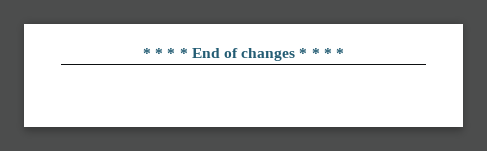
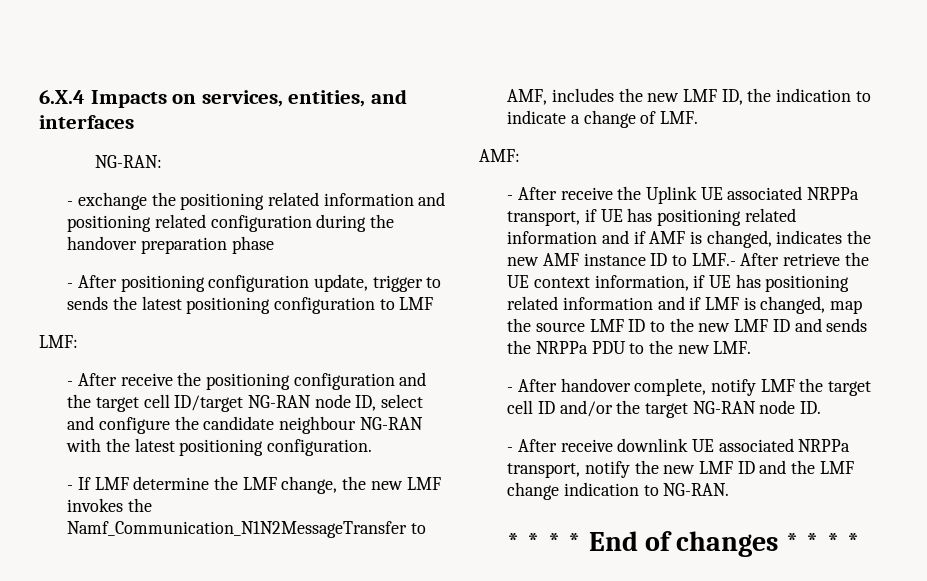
(143, 53) none -> [39,89,407,108] [39,115,134,129] [95,155,163,168] [67,192,446,210] [67,214,394,232] [67,236,274,254] [67,274,442,292] [67,296,434,314] [39,335,78,348] [67,372,427,390] [67,394,424,412] [67,416,423,434] [66,438,372,456] [67,476,441,494] [67,498,152,512] [67,521,426,538] [507,88,871,105] [507,110,698,128] [479,149,520,162] [507,186,860,204] [507,208,796,226] [507,230,872,248] [507,252,869,266] [507,274,850,292] [507,296,863,314] [507,318,868,332] [507,340,752,354] [507,378,872,396] [507,400,822,418] [507,438,851,452] [507,460,854,478] [507,482,730,500] 6.X.4 Impacts on services, entities, and interfaces // NG-RAN: // - exchange the positioning related information and positioning related configuration during the handover preparation phase // - After positioning configuration update, trigger to sends the latest positioning configuration to LMF // LMF: // - After receive the positioning configuration and the target cell ID/target NG-RAN node ID, select and configure the candidate neighbour NG-RAN with the latest positioning configuration. // - If LMF determine the LMF change, the new LMF invokes the Namf_Communication_N1N2MessageTransfer to AMF, includes the new LMF ID, the indication to indicate a change of LMF. // AMF: // - After receive the Uplink UE associated NRPPa transport, if UE has positioning related information and if AMF is changed, indicates the new AMF instance ID to LMF.- After retrieve the UE context information, if UE has positioning related information and if LMF is changed, map the source LMF ID to the new LMF ID and sends the NRPPa PDU to the new LMF. // - After handover complete, notify LMF the target cell ID and/or the target NG-RAN node ID. // - After receive downlink UE associated NRPPa transport, notify the new LMF ID and the LMF change indication to NG-RAN. //

